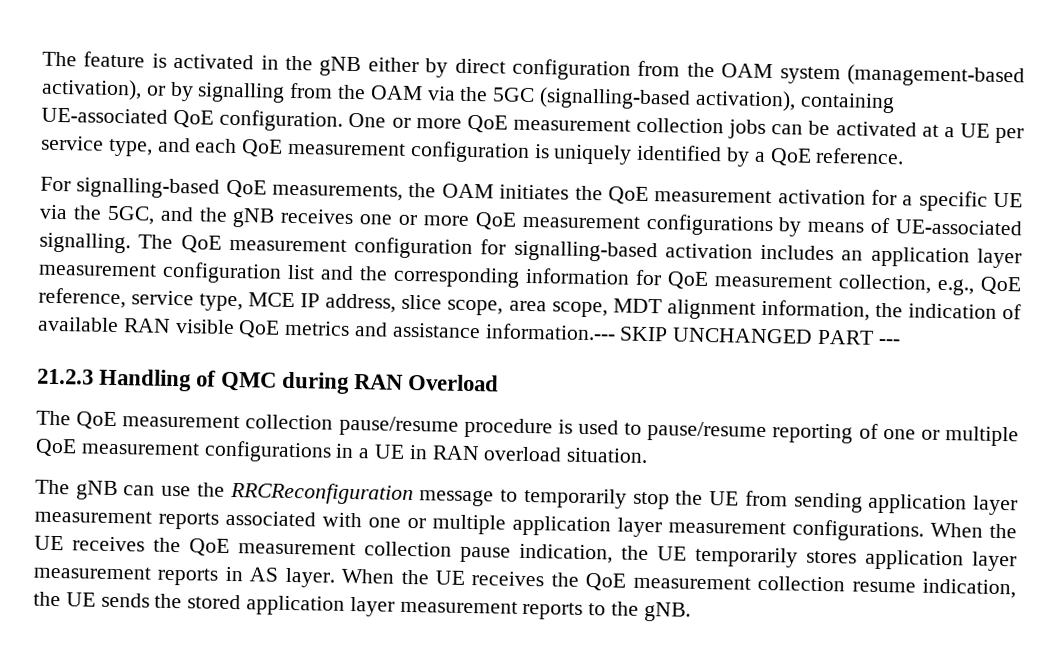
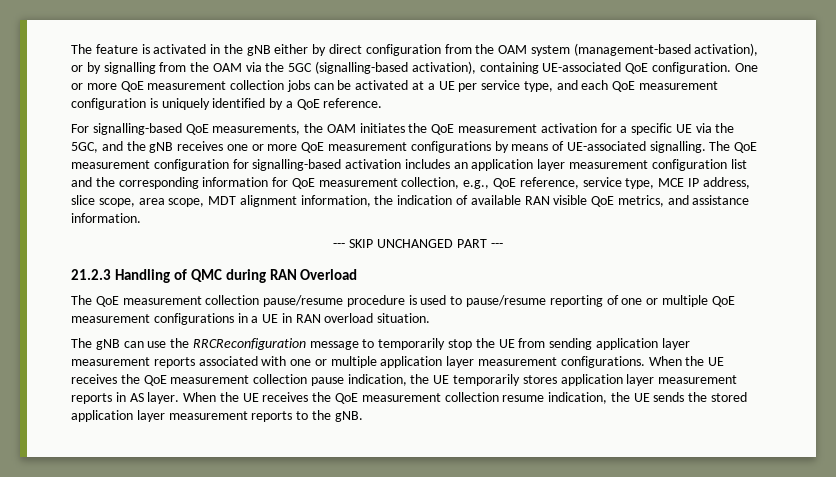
[284,320,351,336] metrics -> [617,195,664,207] metrics,
[484,323,616,341] information.--- -> [71,213,141,223] [333,243,346,248] information. // ---

